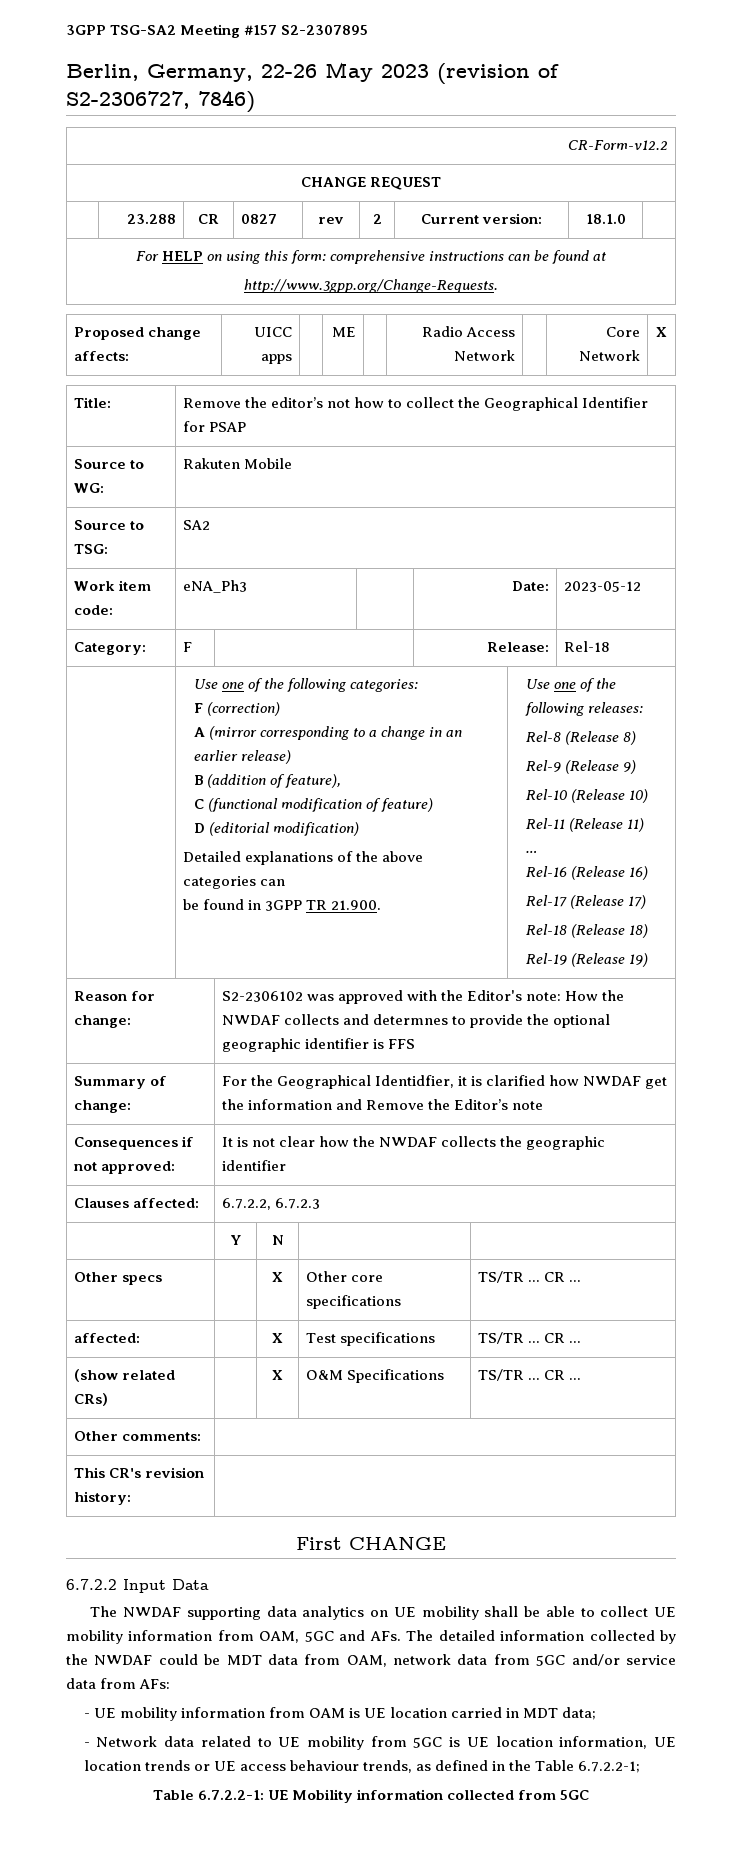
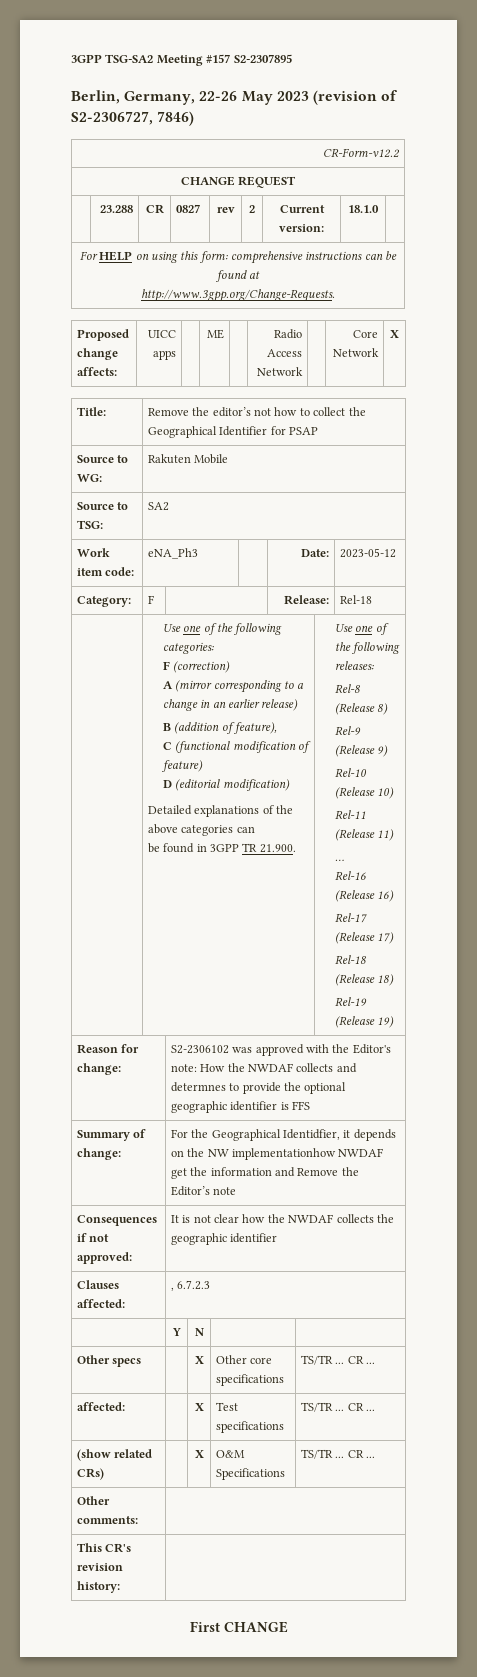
[471,1075,580,1086] is clarified how -> [353,1129,396,1141] [170,1148,337,1160] depends on the NW implementationhow
[221,1198,271,1210] 6.7.2.2, -> [170,1287,174,1291] ,
[66,1579,209,1593] [90,1606,676,1620] [66,1630,676,1644] [66,1654,676,1667] [66,1678,171,1689] [83,1707,597,1721] [83,1736,676,1750] [83,1760,641,1773] [152,1789,590,1803] // 6.7.2.2 Input Data // The NWDAF supporting data analytics on UE mobility shall be able to collect UE mobility information from OAM, 5GC and AFs. The detailed information collected by the NWDAF could be MDT data from OAM, network data from 5GC and/or service data from AFs: // - UE mobility information from OAM is UE location carried in MDT data; // - Network data related to UE mobility from 5GC is UE location information, UE location trends or UE access behaviour trends, as defined in the Table 6.7.2.2-1; // Table 6.7.2.2-1: UE Mobility information collected from 5GC -> (288, 1627) none

